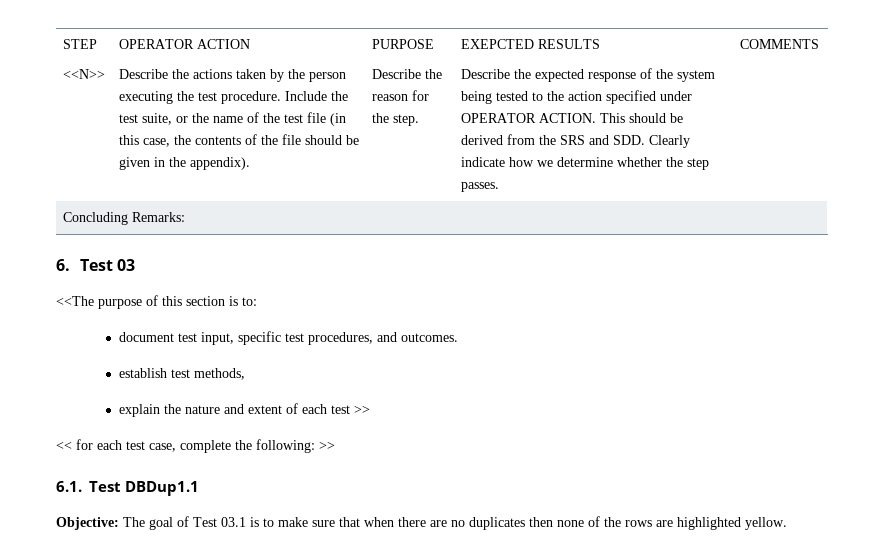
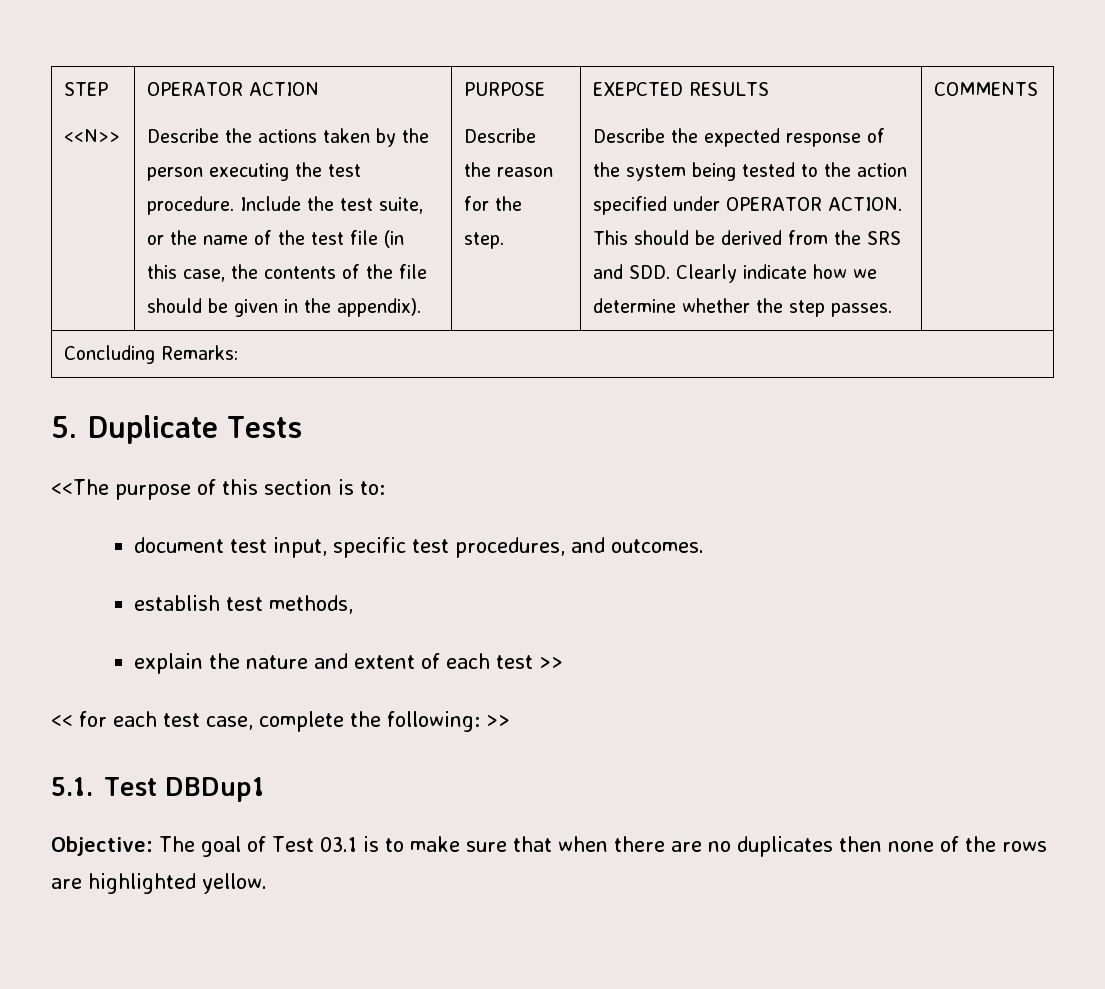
[56,259,136,271] 6. Test 03 -> [51,415,302,444] 5. Duplicate Tests
[56,481,200,496] 6.1. Test DBDup1.1 -> [51,777,265,802] 5.1. Test DBDup1

